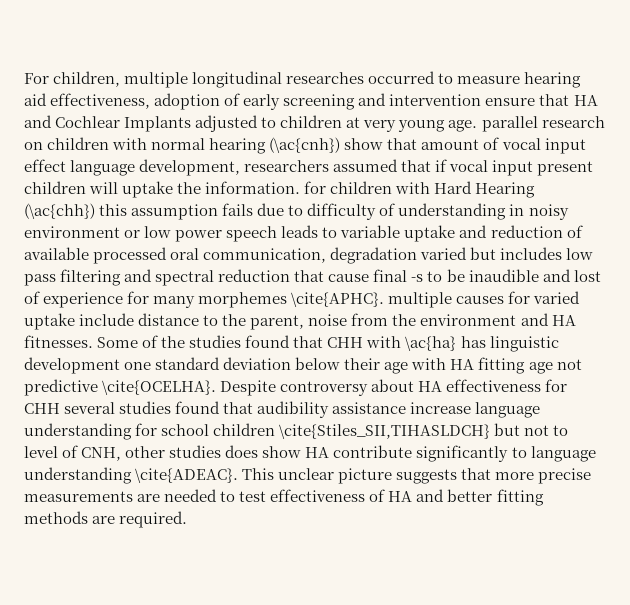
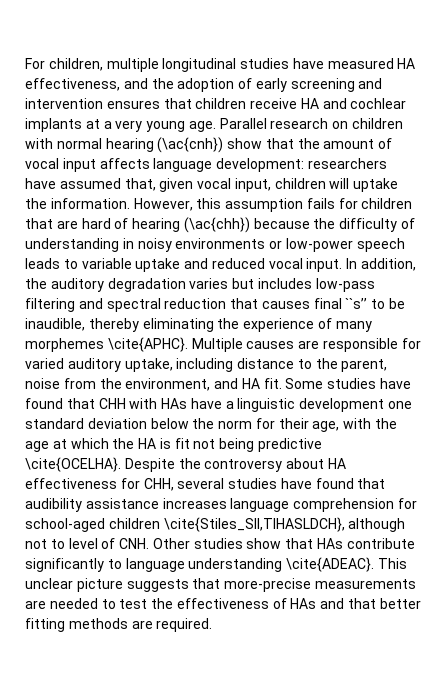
[286,71,582,88] [24,93,151,109] researches occurred to measure hearing aid effectiveness, -> [240,58,416,69] [25,78,174,91] studies have measured HA effectiveness, and the
[485,94,598,106] [24,115,361,132] ensure that HA and Cochlear Implants adjusted to children at -> [106,98,407,109] [25,118,112,132] ensures that children receive HA and cochlear implants at a
[481,116,538,132] parallel -> [219,118,267,129] Parallel
(418, 144) none -> [297,138,320,149] the
[24,159,594,176] effect language development, researchers assumed that if vocal input present -> [99,158,387,172] [25,178,271,192] affects language development: researchers have assumed that, given vocal input,
[304,181,536,198] [24,203,304,220] for children with Hard Hearing (\ac{chh}) this assumption fails due to -> [133,198,413,212] [25,217,336,233] However, this assumption fails for children that are hard of hearing (\ac{chh}) because the
[24,226,223,242] environment or low power -> [175,238,353,252] environments or low-power
[490,225,583,238] [24,247,594,264] [24,274,56,286] reduction of available processed oral communication, degradation varied but includes low pass -> [211,258,417,272] [25,278,375,292] reduced vocal input. In addition, the auditory degradation varies but includes low-pass
[328,269,601,282] [24,291,581,308] [24,313,135,330] cause final -s to be inaudible and lost of experience for many morphemes \cite{APHC}. multiple causes for varied uptake include -> [261,298,406,309] [25,318,372,332] [25,337,421,352] [25,358,234,372] causes final ``s’’ to be inaudible, thereby eliminating the experience of many morphemes \cite{APHC}. Multiple causes are responsible for varied auditory uptake, including
[420,314,517,326] environment -> [125,378,211,391] environment,
[24,335,242,348] fitnesses. Some of the studies -> [263,378,412,389] fit. Some studies have
[405,336,486,351] \ac{ha} has -> [161,398,234,409] HAs have a
[344,357,582,374] their age with HA fitting age not -> [192,418,398,432] [25,438,255,452] the norm for their age, with the age at which the HA is fit not being
(277, 388) none -> [178,458,201,469] the
[24,403,60,414] CHH -> [143,478,174,491] CHH,
(172, 407) none -> [280,478,312,489] have
[410,402,541,418] [24,423,569,440] [24,445,330,461] increase language understanding for school children \cite{Stiles_SII,TIHASLDCH} but not to level of CNH, other studies does show HA -> [162,498,417,512] [25,517,406,532] [25,538,344,549] increases language comprehension for school-aged children \cite{Stiles_SII,TIHASLDCH}, although not to level of CNH. Other studies show that HAs
[495,468,592,484] more precise -> [224,578,312,592] more-precise
(267, 496) none -> [151,598,174,609] the
[388,489,445,502] HA and -> [290,598,377,609] HAs and that

